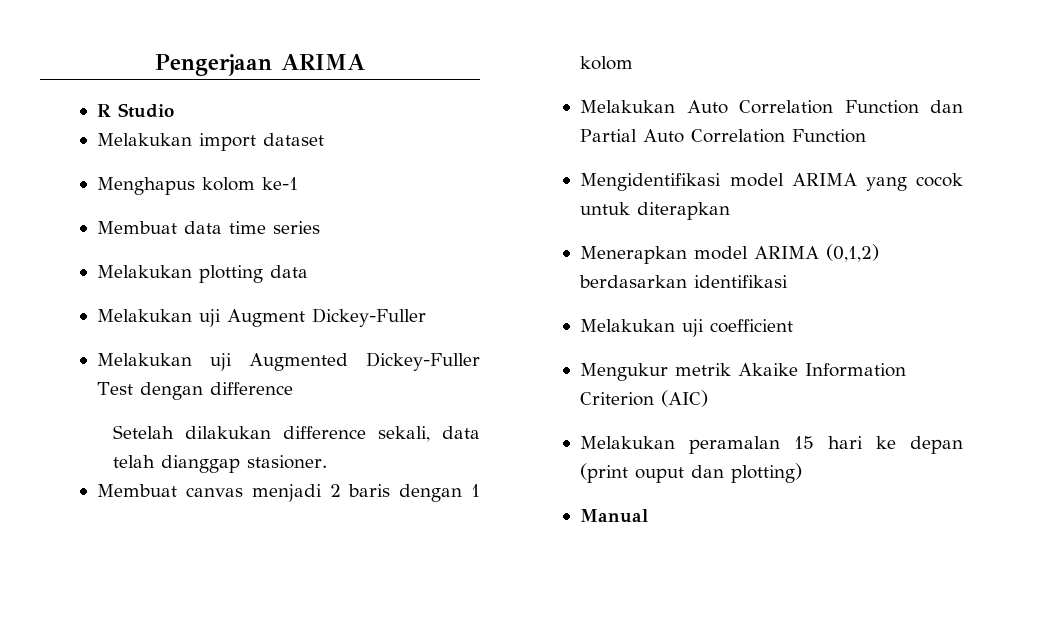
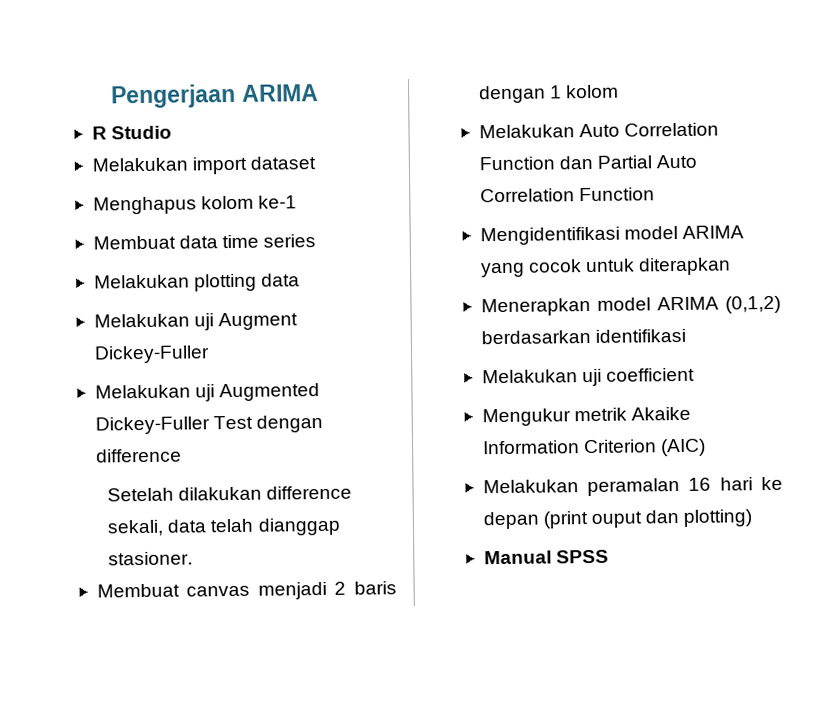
[794,436,815,449] 15 -> [688,477,712,491] 16
(649, 516) none -> [555,549,609,564] SPSS

